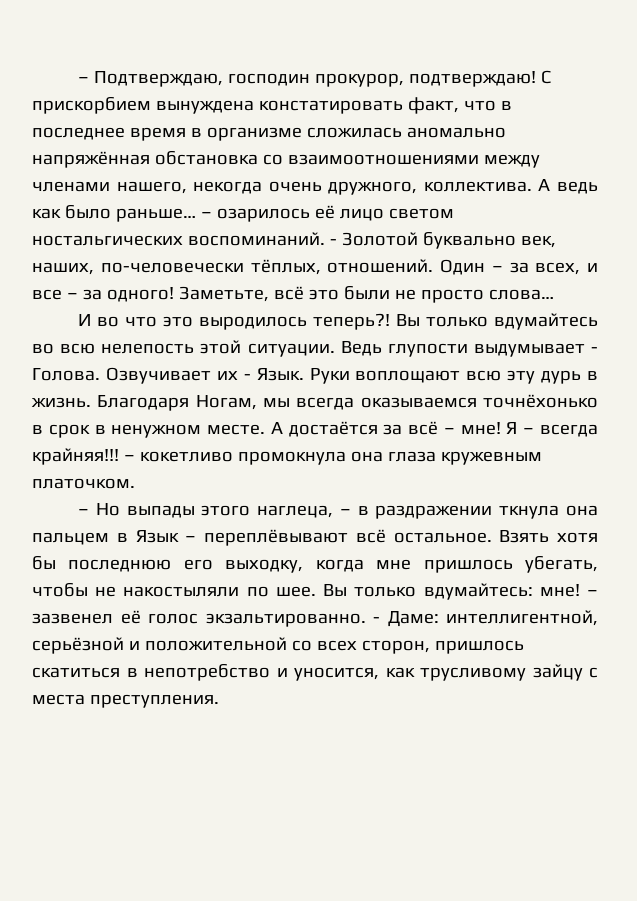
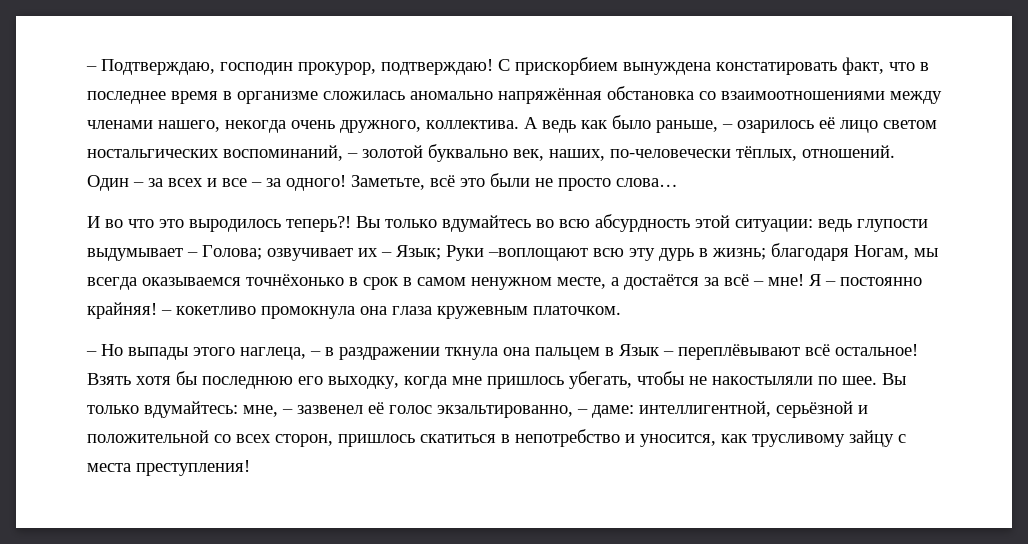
[115,208,196,222] раньше… -> [656,120,718,133] раньше,
[187,232,418,246] воспоминаний. - Золотой -> [223,145,423,161] воспоминаний, – золотой
[535,262,581,275] всех, -> [168,178,203,187] всех
[101,340,598,357] [32,367,461,384] нелепость этой ситуации. Ведь глупости выдумывает - Голова. Озвучивает их - Язык. Руки воплощают -> [595,214,928,232] [87,245,588,261] абсурдность этой ситуации: ведь глупости выдумывает – Голова; озвучивает их – Язык; Руки –воплощают
[31,395,190,411] жизнь. Благодаря -> [712,243,849,261] жизнь; благодаря
[111,422,283,438] ненужном месте. А -> [417,277,619,290] самом ненужном месте, а
[540,424,598,437] [32,448,119,465] всегда крайняя!!! -> [840,277,922,286] [87,302,157,319] постоянно крайняя!
[393,532,492,543] остальное. -> [835,344,918,356] остальное!
[539,584,580,597] мне! -> [243,405,278,417] мне,
[205,611,439,627] экзальтированно. - Даме: -> [437,405,634,418] экзальтированно, – даме:
[89,694,219,708] преступления. -> [136,460,250,476] преступления!

